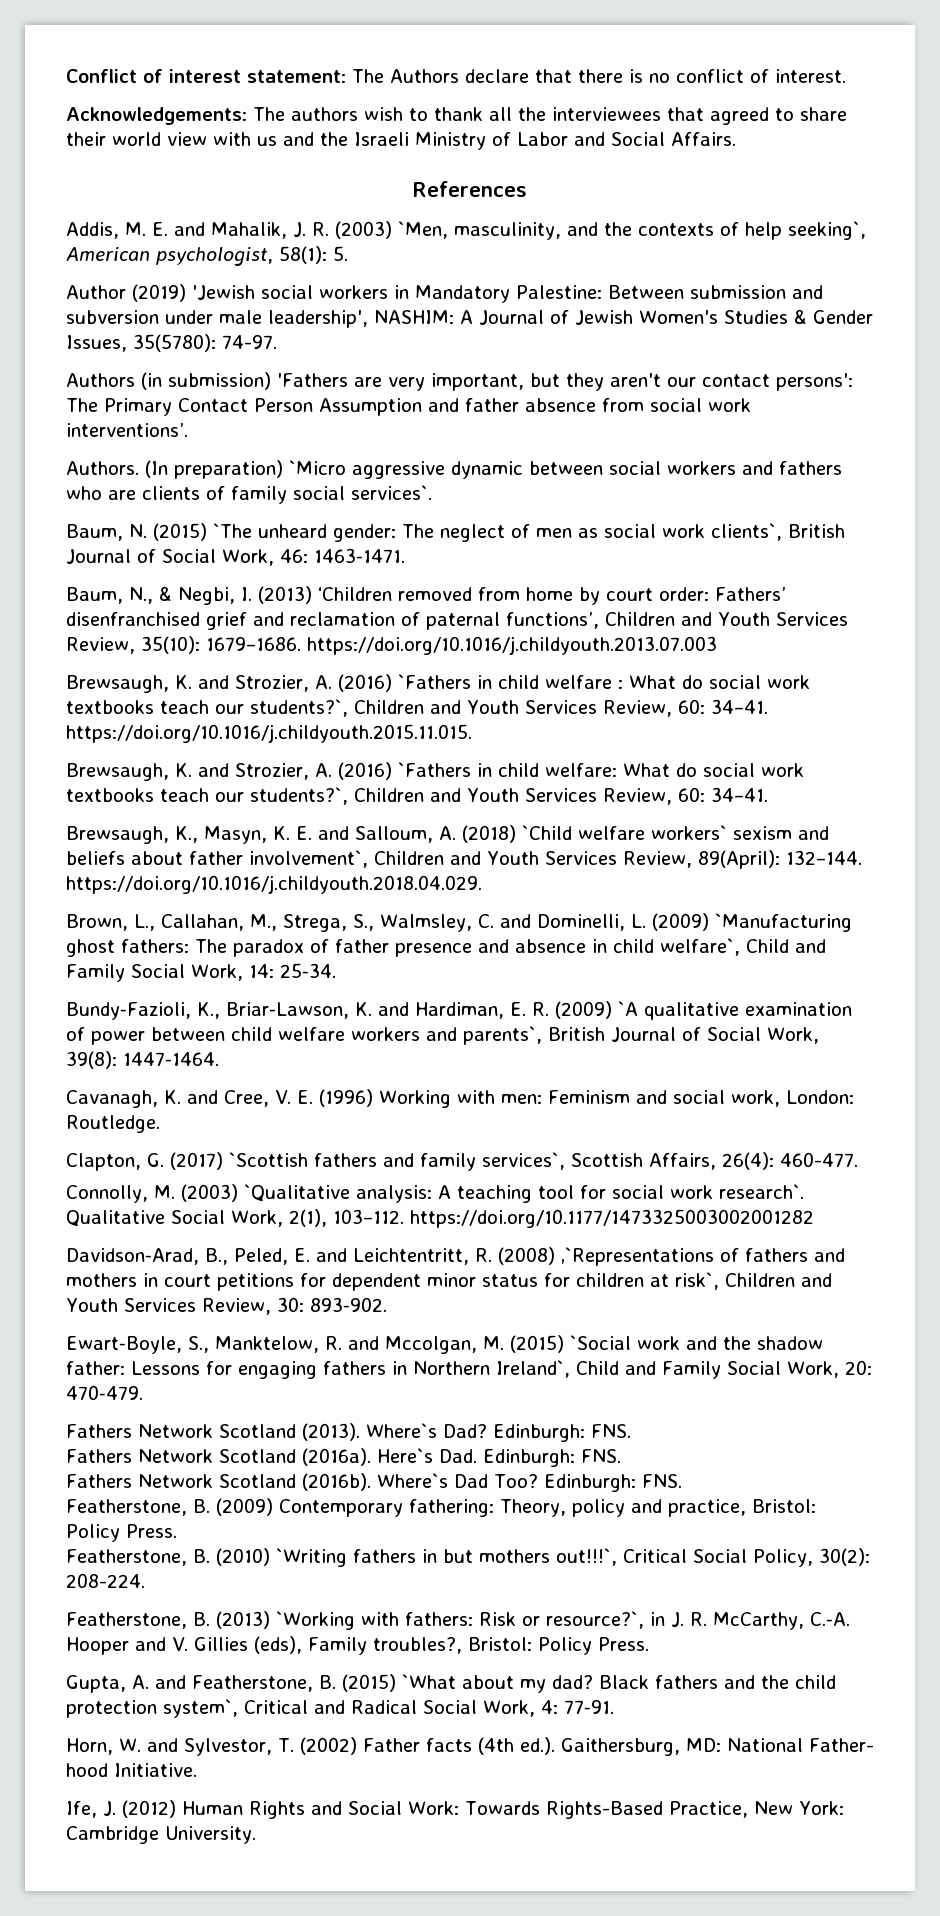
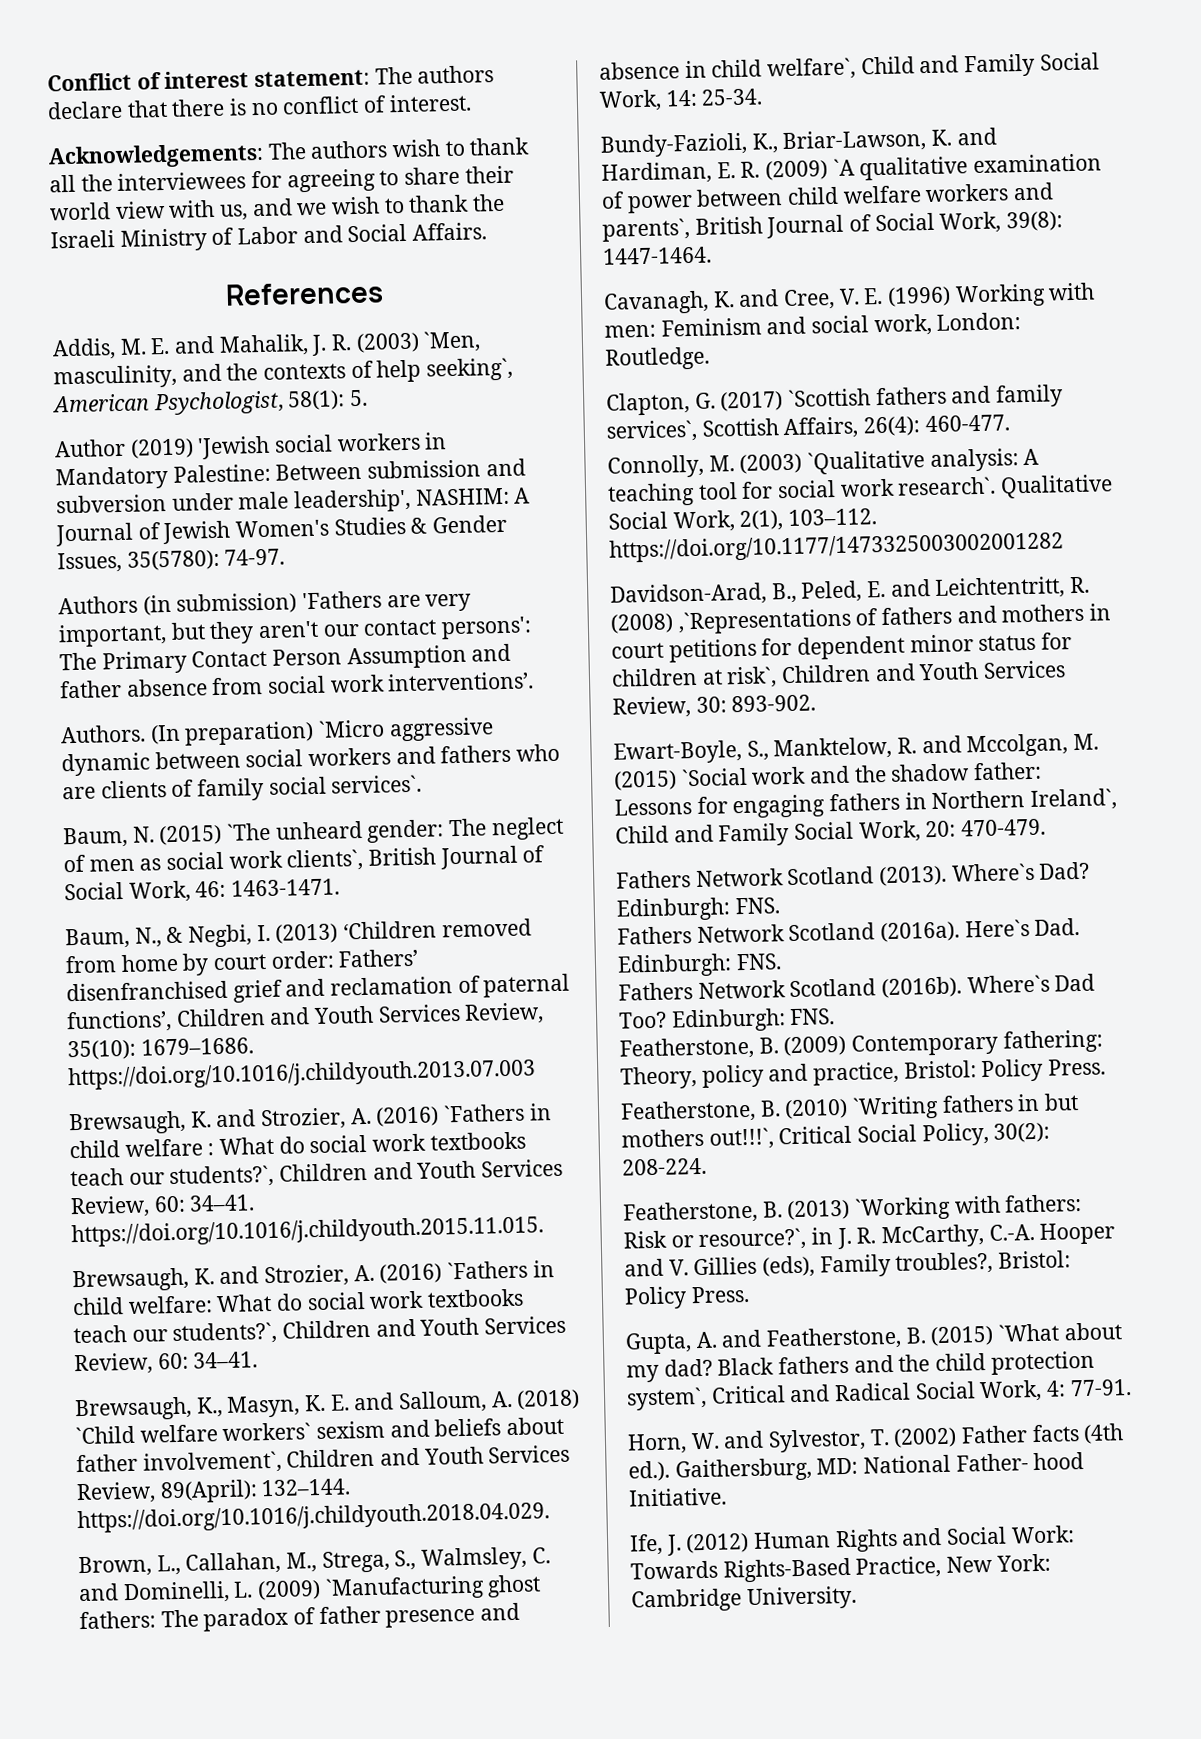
[390,69,459,83] Authors -> [417,65,495,84] authors
[667,107,769,125] that agreed -> [251,168,376,193] for agreeing
[257,132,314,146] us and -> [219,194,470,221] us, and we wish to thank
[156,247,273,266] psychologist, -> [152,390,284,416] Psychologist,

